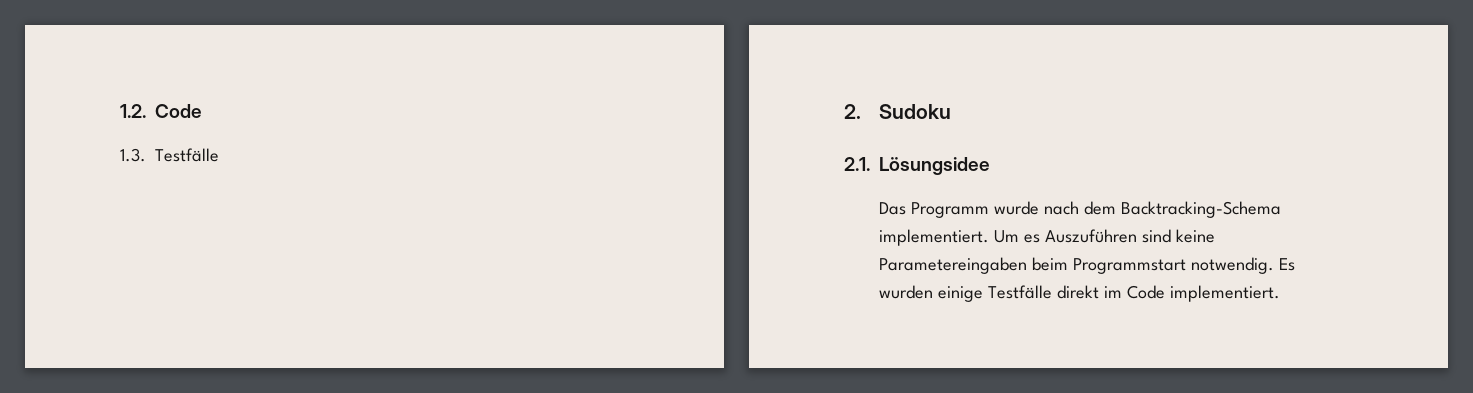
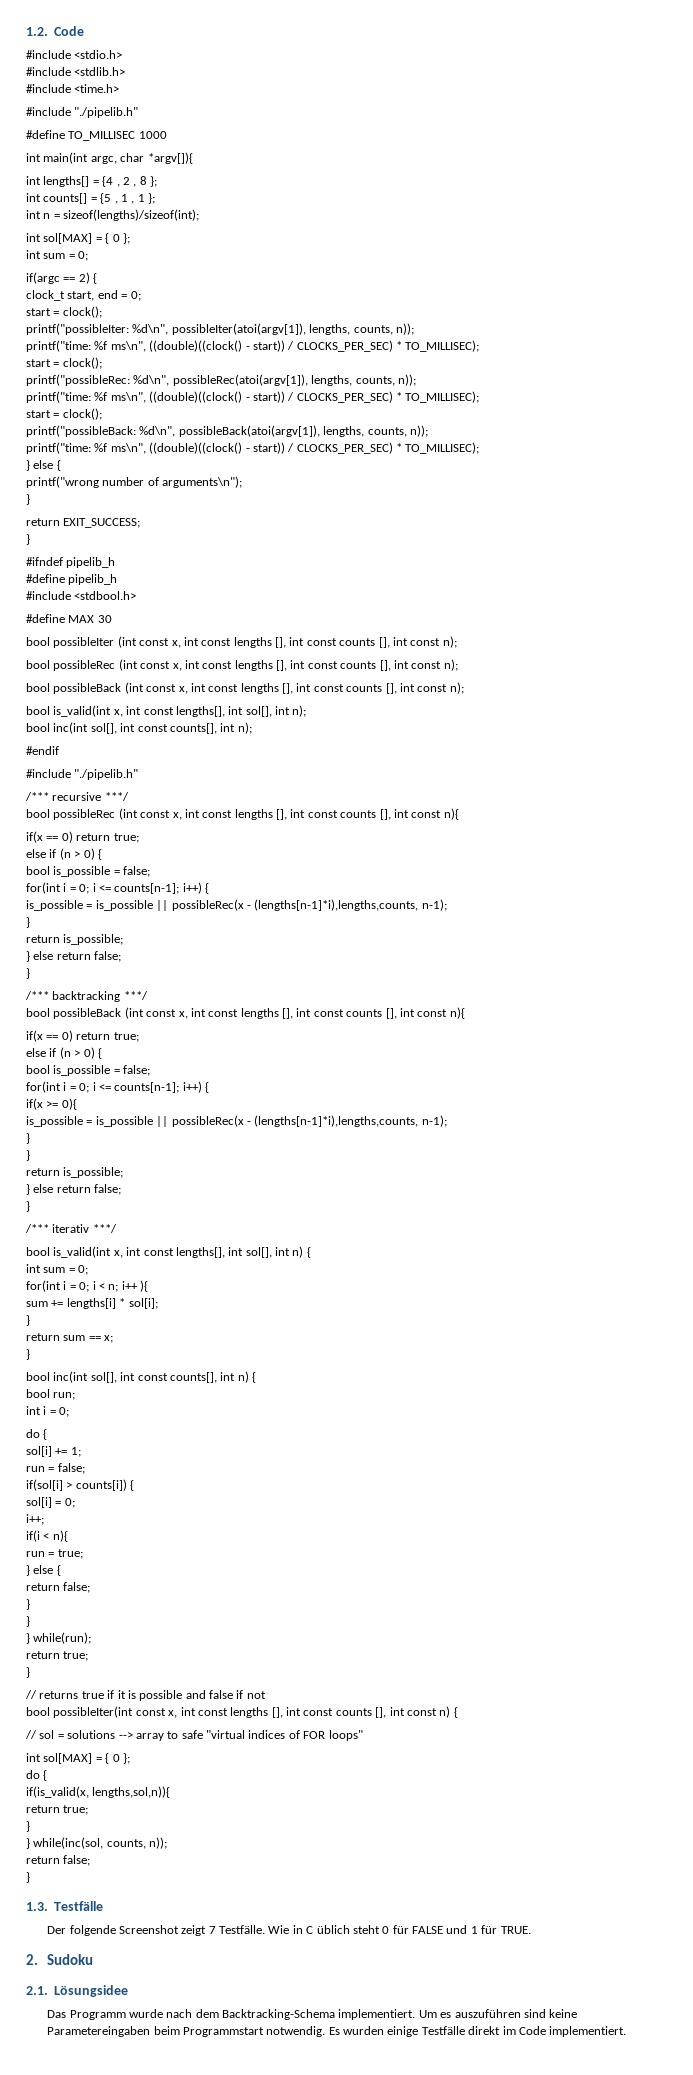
[120,148,220,162] 1.3. Testfälle -> [26,50,123,59] [26,67,126,76] [26,84,120,93] [26,107,139,118] [26,130,167,141] [26,152,193,164] [26,176,157,187] [26,193,155,204] [26,209,200,221] [26,233,130,244] [26,250,89,261] [26,272,98,284] [26,290,141,301] [26,306,102,318] [26,323,414,335] [26,340,480,352] [26,357,102,369] [26,374,416,386] [26,391,480,403] [26,408,102,420] [26,425,428,437] [26,442,480,454] [26,460,61,471] [26,476,243,488] [26,494,30,505] [26,518,141,528] [26,534,30,545] [26,557,116,568] [26,574,118,585] [26,591,137,600] [26,614,112,623] [26,636,457,648] [26,659,458,671] [26,682,464,694] [26,705,307,717] [26,722,252,734] [26,746,59,755] [26,769,139,780] [25,792,129,801] [26,808,459,820] [26,831,139,843] [26,848,102,860] [26,866,151,877] [26,882,209,894] [26,899,447,911] [26,917,30,928] [26,934,124,945] [26,951,122,962] [26,968,30,979] [25,991,148,1002] [26,1007,465,1019] [26,1030,139,1042] [26,1047,102,1059] [26,1065,151,1076] [26,1081,209,1093] [26,1098,77,1110] [26,1115,447,1127] [26,1133,30,1144] [26,1150,30,1161] [26,1167,124,1178] [26,1184,122,1195] [26,1201,30,1212] [25,1224,117,1233] [26,1246,311,1258] [26,1264,89,1275] [26,1280,148,1292] [26,1298,158,1309] [26,1315,30,1326] [26,1333,114,1343] [26,1349,30,1360] [26,1371,256,1383] [26,1389,76,1400] [26,1406,70,1417] [26,1429,48,1440] [26,1446,81,1457] [26,1463,85,1474] [26,1479,135,1491] [26,1497,75,1508] [26,1514,44,1525] [26,1530,68,1542] [26,1549,83,1559] [26,1565,61,1576] [26,1582,91,1593] [26,1599,30,1610] [26,1616,30,1627] [26,1632,92,1644] [26,1651,89,1661] [26,1667,30,1678] [25,1690,266,1701] [26,1706,458,1718] [25,1730,363,1741] [26,1753,130,1764] [26,1770,48,1781] [26,1786,171,1798] [26,1805,89,1815] [26,1821,30,1832] [26,1837,168,1849] [26,1855,91,1866] [26,1872,30,1883] [26,1901,104,1911] [47,1925,531,1936] #include <stdio.h> // #include <stdlib.h> // #include <time.h> // #include "./pipelib.h" // #define TO_MILLISEC 1000 // int main(int argc, char *argv[]){ // int lengths[] = {4 , 2 , 8 }; // int counts[] = {5 , 1 , 1 }; // int n = sizeof(lengths)/sizeof(int); // int sol[MAX] = { 0 }; // int sum = 0; // if(argc == 2) { // clock_t start, end = 0; // start = clock(); // printf("possibleIter: %d\n", possibleIter(atoi(argv[1]), lengths, counts, n)); // printf("time: %f ms\n", ((double)((clock() - start)) / CLOCKS_PER_SEC) * TO_MILLISEC); // start = clock(); // printf("possibleRec: %d\n", possibleRec(atoi(argv[1]), lengths, counts, n)); // printf("time: %f ms\n", ((double)((clock() - start)) / CLOCKS_PER_SEC) * TO_MILLISEC); // start = clock(); // printf("possibleBack: %d\n", possibleBack(atoi(argv[1]), lengths, counts, n)); // printf("time: %f ms\n", ((double)((clock() - start)) / CLOCKS_PER_SEC) * TO_MILLISEC); // } else { // printf("wrong number of arguments\n"); // } // return EXIT_SUCCESS; // } // #ifndef pipelib_h // #define pipelib_h // #include <stdbool.h> // #define MAX 30 // bool possibleIter (int const x, int const lengths [], int const counts [], int const n); // bool possibleRec (int const x, int const lengths [], int const counts [], int const n); // bool possibleBack (int const x, int const lengths [], int const counts [], int const n); // bool is_valid(int x, int const lengths[], int sol[], int n); // bool inc(int sol[], int const counts[], int n); // #endif // #include "./pipelib.h" // /*** recursive ***/ // bool possibleRec (int const x, int const lengths [], int const counts [], int const n){ // if(x == 0) return true; // else if (n > 0) { // bool is_possible = false; // for(int i = 0; i <= counts[n-1]; i++) { // is_possible = is_possible || possibleRec(x - (lengths[n-1]*i),lengths,counts, n-1); // } // return is_possible; // } else return false; // } // /*** backtracking ***/ // bool possibleBack (int const x, int const lengths [], int const counts [], int const n){ // if(x == 0) return true; // else if (n > 0) { // bool is_possible = false; // for(int i = 0; i <= counts[n-1]; i++) { // if(x >= 0){ // is_possible = is_possible || possibleRec(x - (lengths[n-1]*i),lengths,counts, n-1); // } // } // return is_possible; // } else return false; // } // /*** iterativ ***/ // bool is_valid(int x, int const lengths[], int sol[], int n) { // int sum = 0; // for(int i = 0; i < n; i++ ){ // sum += lengths[i] * sol[i]; // } // return sum == x; // } // bool inc(int sol[], int const counts[], int n) { // bool run; // int i = 0; // do { // sol[i] += 1; // run = false; // if(sol[i] > counts[i]) { // sol[i] = 0; // i++; // if(i < n){ // run = true; // } else { // return false; // } // } // } while(run); // return true; // } // // returns true if it is possible and false if not // bool possibleIter(int const x, int const lengths [], int const counts [], int const n) { // // sol = solutions --> array to safe "virtual indices of FOR loops" // int sol[MAX] = { 0 }; // do { // if(is_valid(x, lengths,sol,n)){ // return true; // } // } while(inc(sol, counts, n)); // return false; // } // 1.3. Testfälle // Der folgende Screenshot zeigt 7 Testfälle. Wie in C üblich steht 0 für FALSE und 1 für TRUE.
[1045,229,1138,243] Auszuführen -> [454,2009,521,2018] auszuführen

